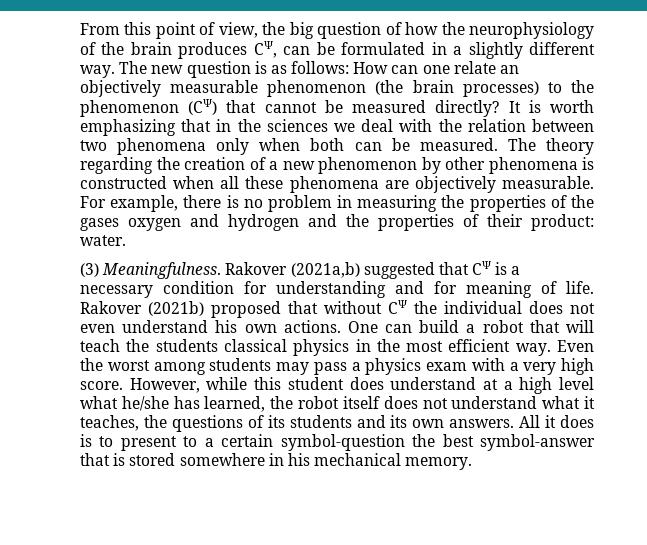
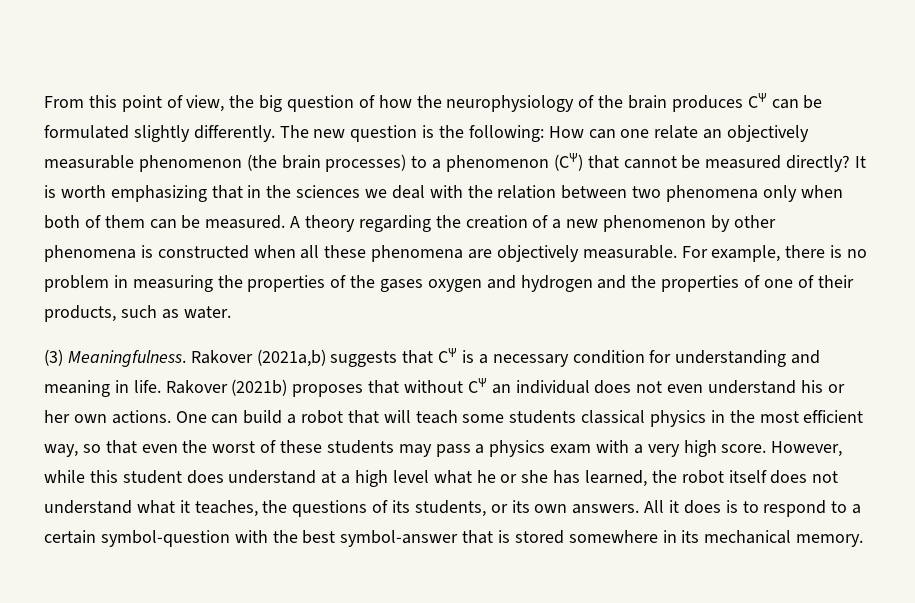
[253,41,277,58] CΨ, -> [747,93,767,108] CΨ
[431,42,595,59] [80,65,115,78] in a slightly different way. -> [133,125,275,142] slightly differently.
[270,61,350,74] as follows: -> [439,125,544,142] the following:
[571,80,595,93] the -> [432,159,442,169] a
(345, 144) none -> [84,215,145,228] of them
[507,138,536,151] The -> [290,216,301,228] A
[487,214,594,231] their product: -> [763,275,854,288] [44,305,179,322] one of their products, such as
[363,262,435,279] suggested -> [330,351,398,367] suggests
[434,281,557,298] for meaning of -> [44,380,129,397] meaning in
[211,301,281,318] proposed -> [292,384,364,397] proposes
[414,301,437,314] the -> [491,384,511,394] an
(238, 326) none -> [827,384,845,393] [44,410,70,423] or her
[126,339,150,352] the -> [462,414,505,423] some
[515,340,595,356] [80,358,206,375] way. Even the worst among -> [44,440,323,457] way, so that even the worst of these
[121,396,169,411] he/she -> [476,470,549,483] he or she
[289,415,386,428] students and -> [414,500,508,517] students, or
[120,436,177,451] present -> [763,500,827,517] respond
(405, 442) none -> [234,530,268,543] with
[287,453,310,466] his -> [681,530,700,543] its

